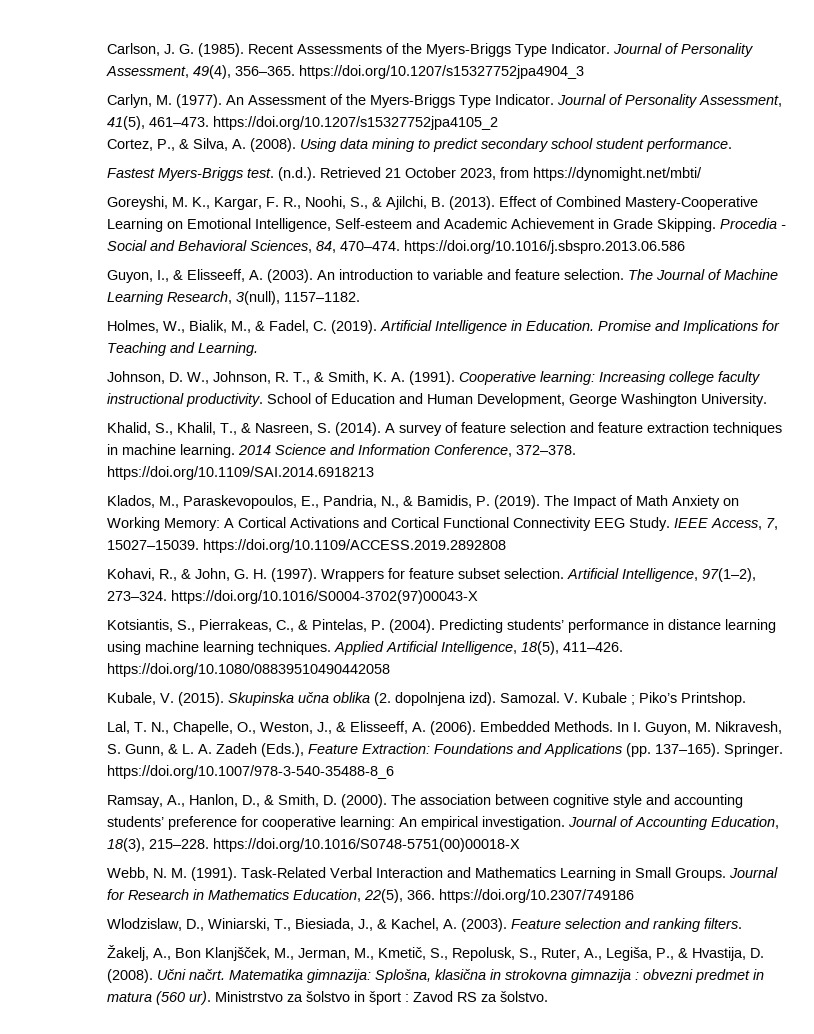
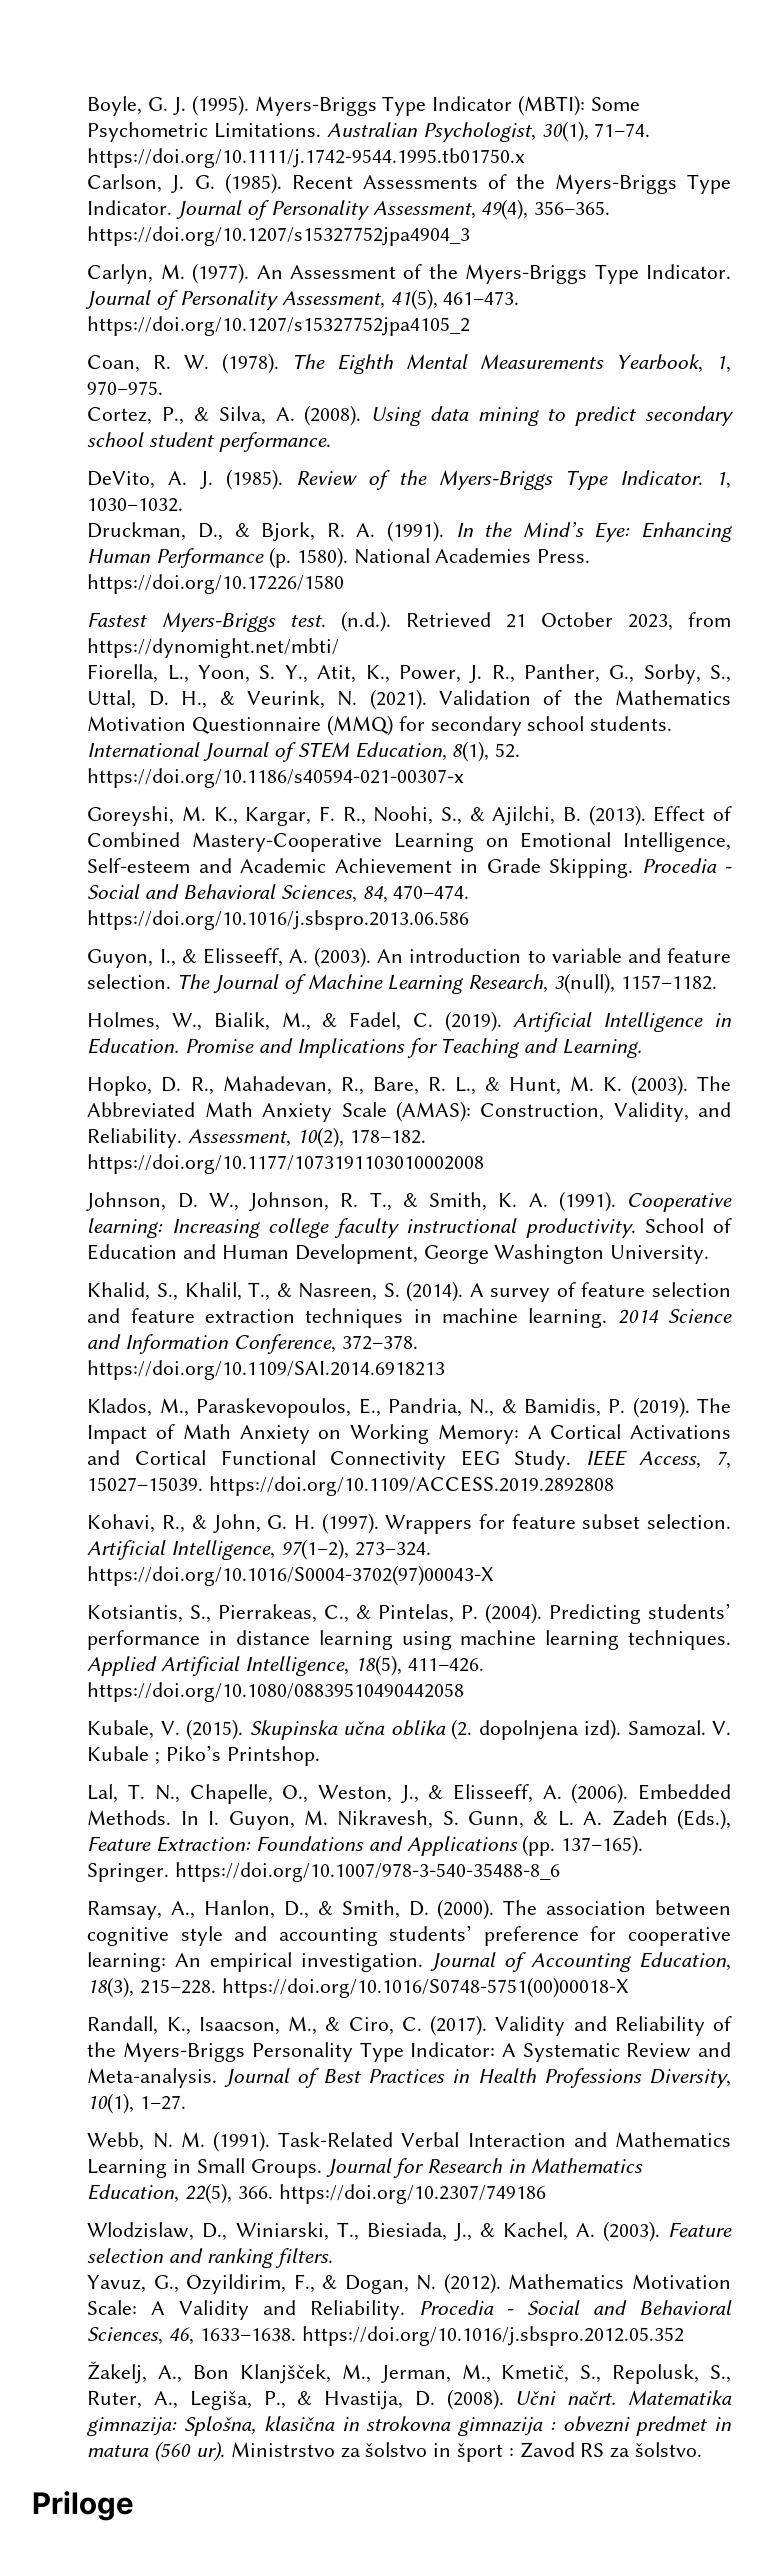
(106, 49) none -> [87,95,640,116] [87,121,651,142] [87,148,526,168] Boyle, G. J. (1995). Myers-Briggs Type Indicator (MBTI): Some Psychometric Limitations. Australian Psychologist, 30(1), 71–74. https://doi.org/10.1111/j.1742-9544.1995.tb01750.x //
(498, 123) none -> [87,353,731,374] [87,381,164,395] // Coan, R. W. (1978). The Eighth Mental Measurements Yearbook, 1, 970–975.
(732, 145) none -> [87,469,731,490] [87,498,184,512] [87,521,732,542] [87,547,591,568] [87,574,345,594] // DeVito, A. J. (1985). Review of the Myers-Briggs Type Indicator. 1, 1030–1032. // Druckman, D., & Bjork, R. A. (1991). In the Mind’s Eye: Enhancing Human Performance (p. 1580). National Academies Press. https://doi.org/10.17226/1580
(702, 174) none -> [87,664,732,684] [87,689,731,710] [87,715,673,736] [87,741,521,762] [87,768,465,788] // Fiorella, L., Yoon, S. Y., Atit, K., Power, J. R., Panther, G., Sorby, S., Uttal, D. H., & Veurink, N. (2021). Validation of the Mathematics Motivation Questionnaire (MMQ) for secondary school students. International Journal of STEM Education, 8(1), 52. https://doi.org/10.1186/s40594-021-00307-x
(258, 349) none -> [87,1075,731,1096] [87,1101,731,1122] [87,1127,426,1148] [87,1154,485,1174] // Hopko, D. R., Mahadevan, R., Bare, R. L., & Hunt, M. K. (2003). The Abbreviated Math Anxiety Scale (AMAS): Construction, Validity, and Reliability. Assessment, 10(2), 178–182. https://doi.org/10.1177/1073191103010002008
(520, 845) none -> [87,2015,732,2036] [87,2042,731,2062] [87,2068,731,2088] [87,2093,187,2114] // Randall, K., Isaacson, M., & Ciro, C. (2017). Validity and Reliability of the Myers-Briggs Personality Type Indicator: A Systematic Review and Meta-analysis. Journal of Best Practices in Health Professions Diversity, 10(1), 1–27.
(742, 923) none -> [87,2273,731,2294] [87,2300,732,2320] [87,2326,684,2346] // Yavuz, G., Ozyildirim, F., & Dogan, N. (2012). Mathematics Motivation Scale: A Validity and Reliability. Procedia - Social and Behavioral Sciences, 46, 1633–1638. https://doi.org/10.1016/j.sbspro.2012.05.352
(548, 996) none -> [32,2491,134,2521] // Priloge

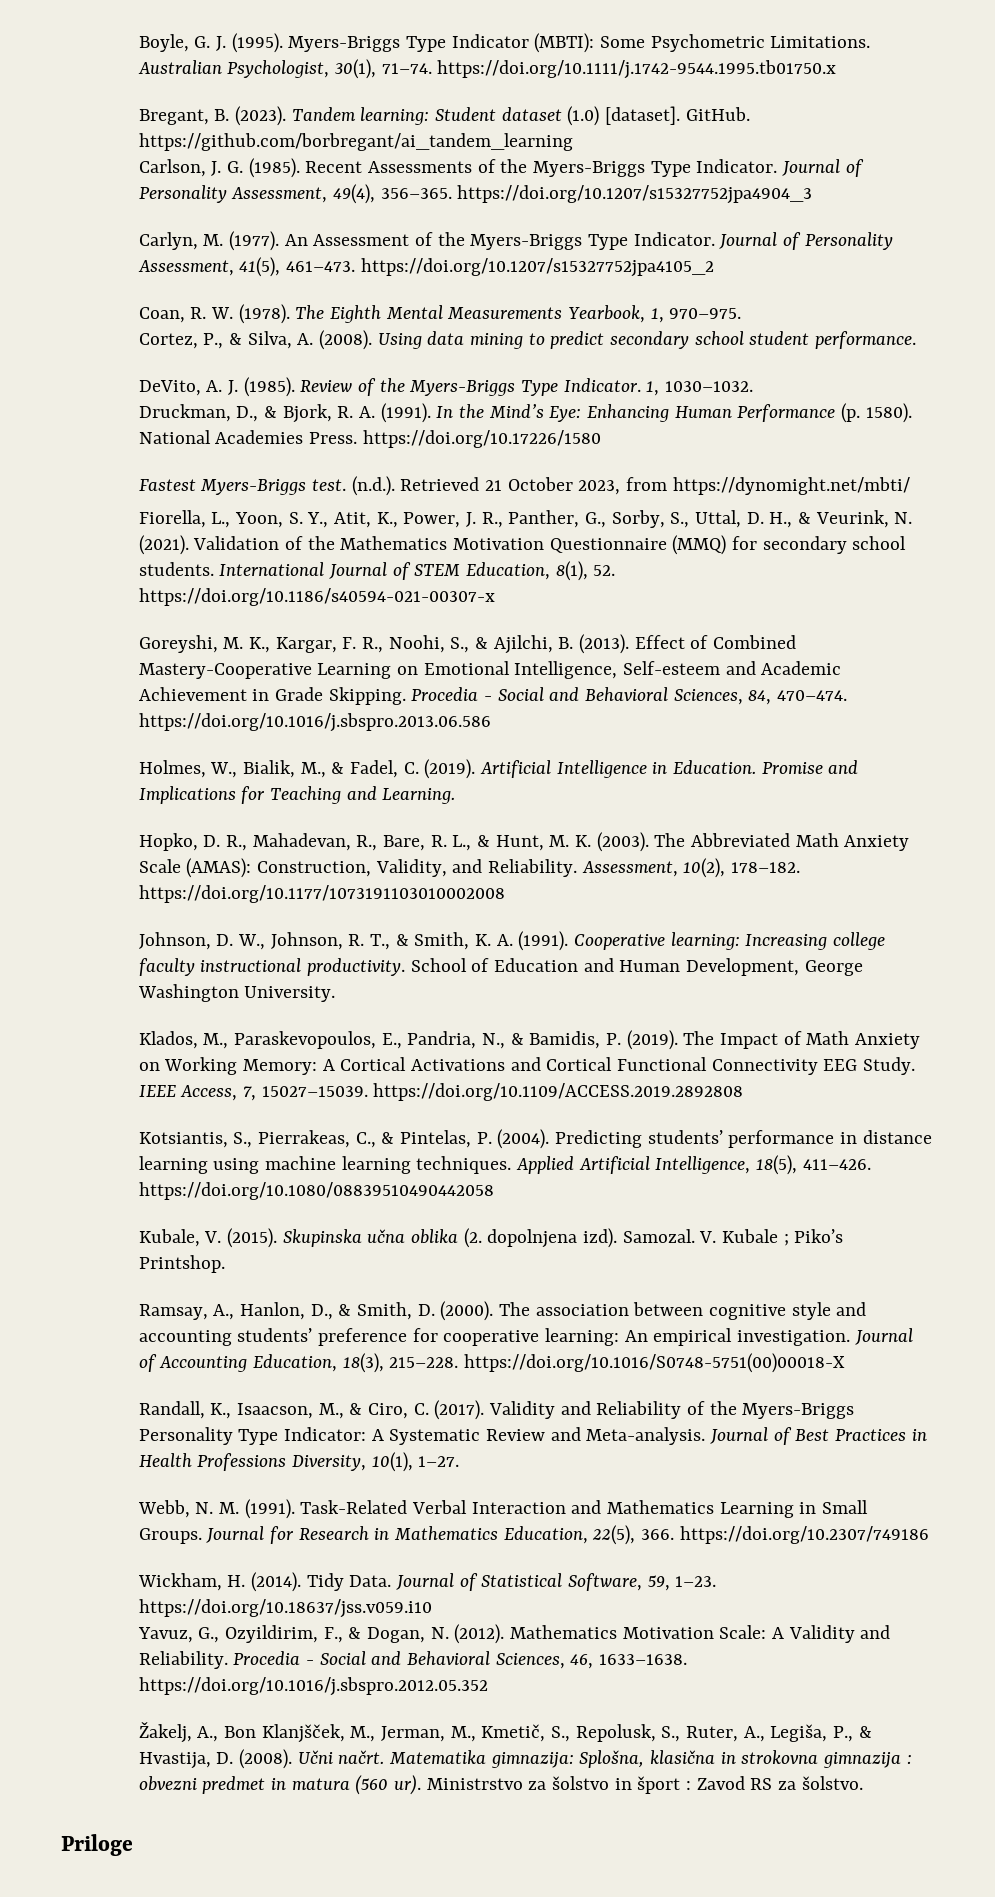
(526, 158) none -> [138,106,750,126] [138,133,573,151] // Bregant, B. (2023). Tandem learning: Student dataset (1.0) [dataset]. GitHub. https://github.com/borbregant/ai_tandem_learning
[87,947,731,968] [87,973,717,994] // Guyon, I., & Elisseeff, A. (2003). An introduction to variable and feature selection. The Journal of Machine Learning Research, 3(null), 1157–1182. -> (491, 722) none
[87,1281,731,1302] [87,1308,732,1328] [87,1334,418,1354] [87,1360,446,1380] // Khalid, S., Khalil, T., & Nasreen, S. (2014). A survey of feature selection and feature extraction techniques in machine learning. 2014 Science and Information Conference, 372–378. https://doi.org/10.1109/SAI.2014.6918213 -> (336, 994) none
[87,1513,731,1534] [87,1539,431,1560] [87,1565,495,1586] // Kohavi, R., & John, G. H. (1997). Wrappers for feature subset selection. Artificial Intelligence, 97(1–2), 273–324. https://doi.org/10.1016/S0004-3702(97)00043-X -> (744, 1092) none
[87,1783,731,1804] [87,1809,731,1830] [87,1835,644,1856] [87,1862,561,1882] // Lal, T. N., Chapelle, O., Weston, J., & Elisseeff, A. (2006). Embedded Methods. In I. Guyon, M. Nikravesh, S. Gunn, & L. A. Zadeh (Eds.), Feature Extraction: Foundations and Applications (pp. 137–165). Springer. https://doi.org/10.1007/978-3-540-35488-8_6 -> (225, 1264) none
[87,2221,732,2242] [87,2248,333,2268] Wlodzislaw, D., Winiarski, T., Biesiada, J., & Kachel, A. (2003). Feature selection and ranking filters. -> [137,1572,717,1592] [138,1599,432,1618] Wickham, H. (2014). Tidy Data. Journal of Statistical Software, 59, 1–23. https://doi.org/10.18637/jss.v059.i10

